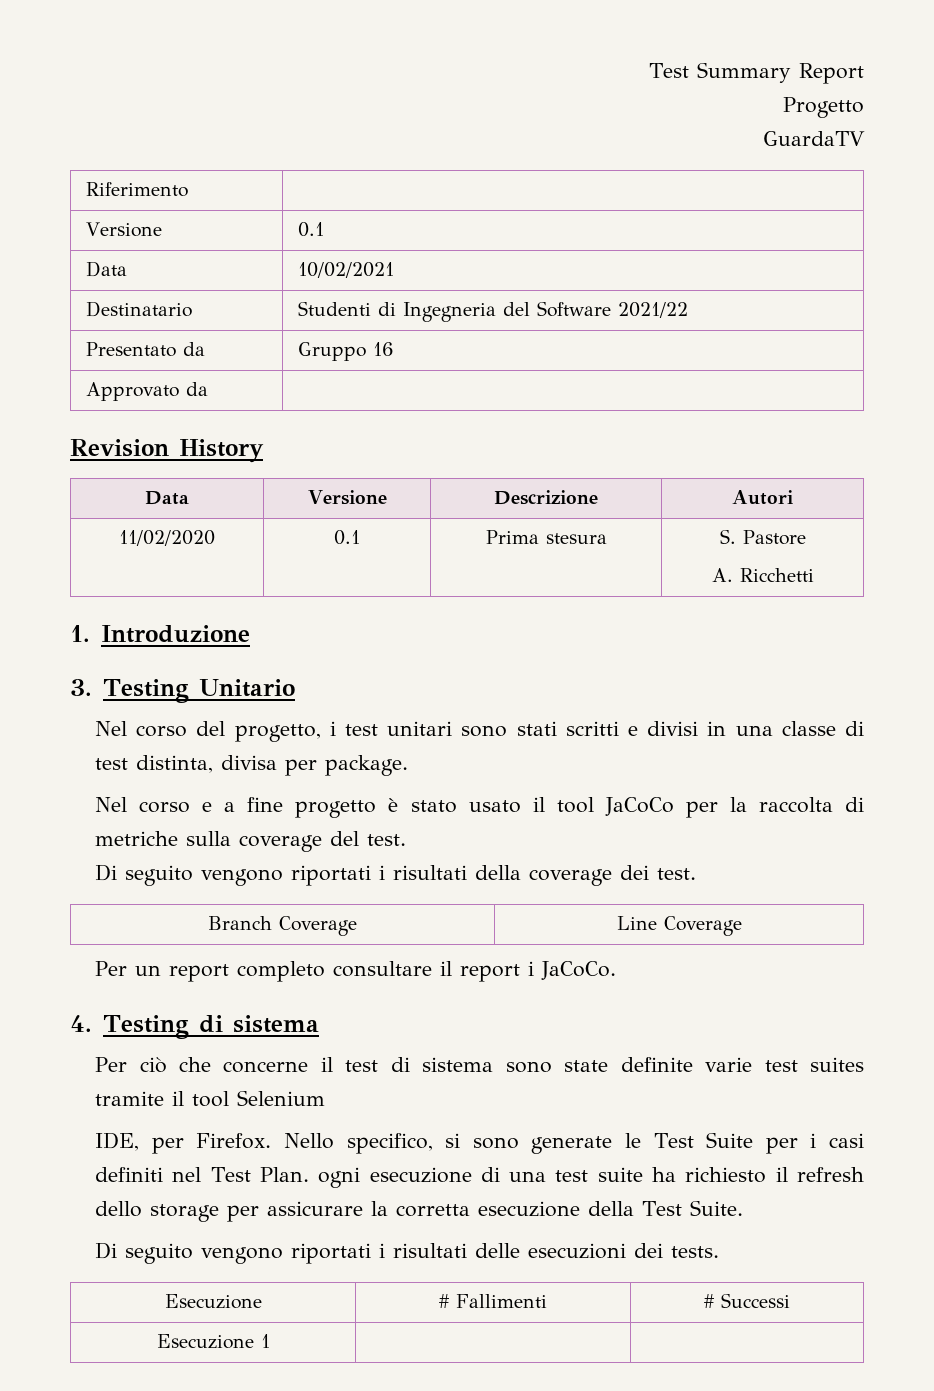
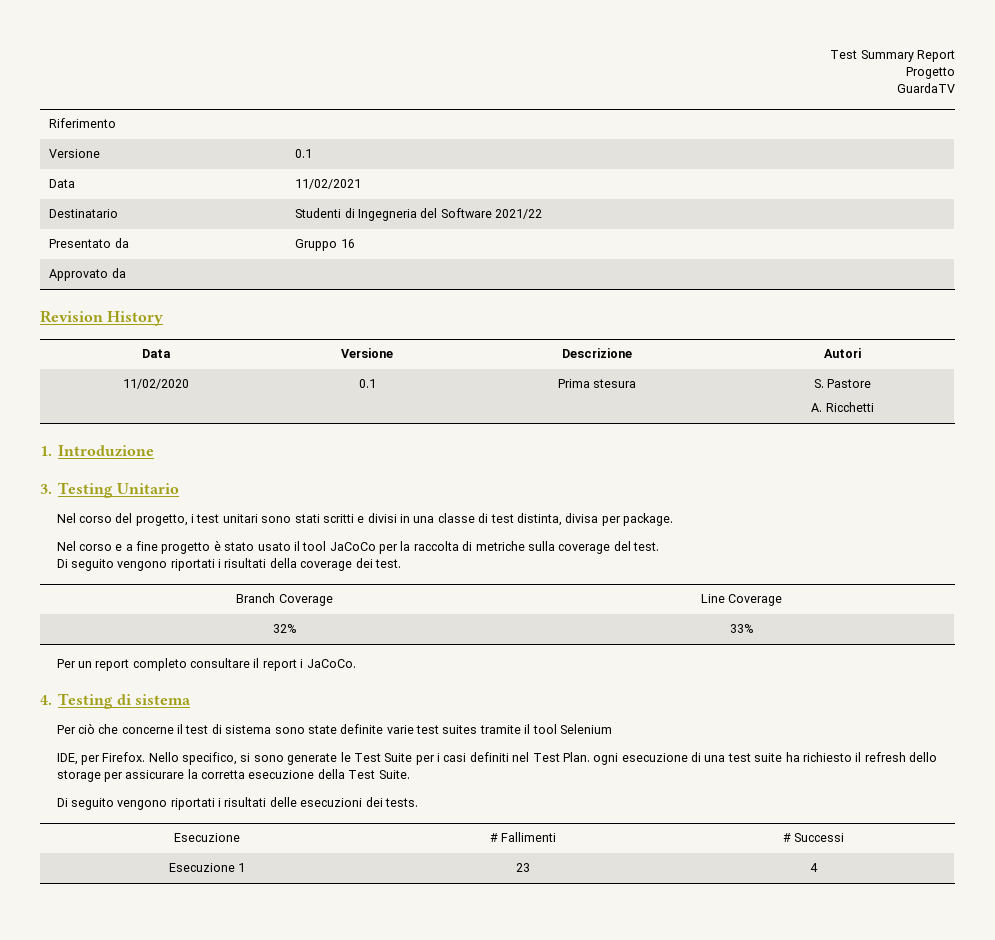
[297,262,394,278] 10/02/2021 -> [295,179,362,189] 11/02/2021
(742, 926) none -> [272,624,297,633] [729,624,754,633] // 32% | 33%
(270, 1341) | -> [516,863,530,872] [810,863,818,872] 23 | 4

